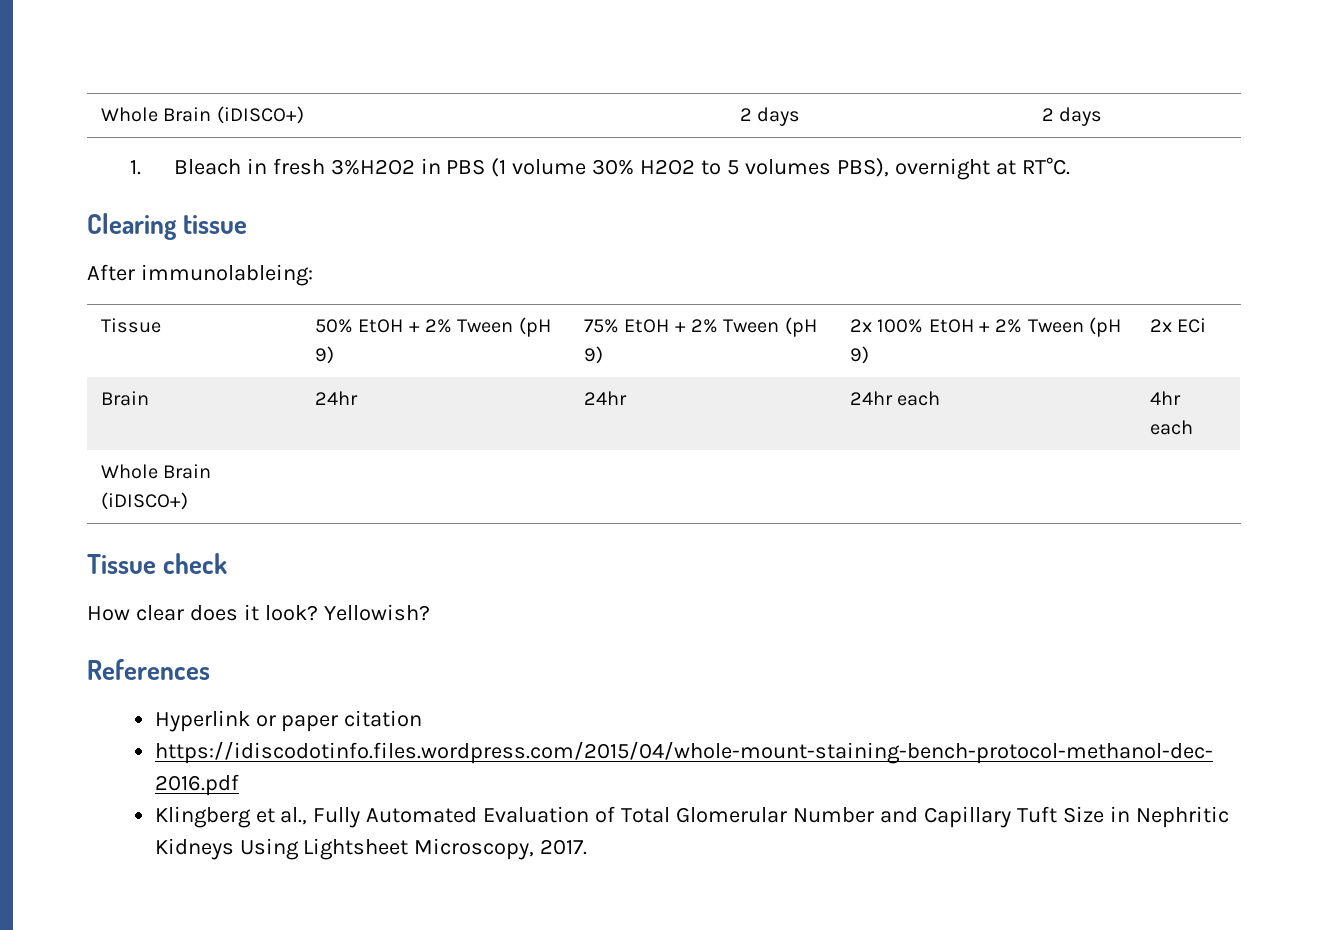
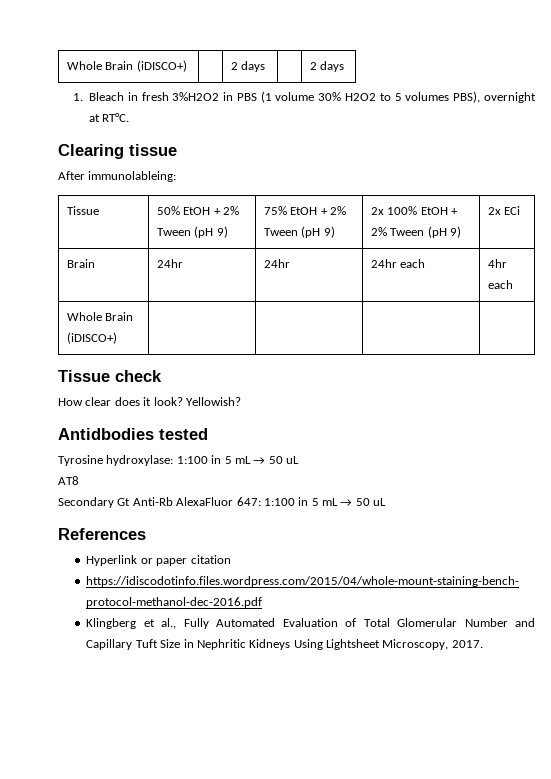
(430, 612) none -> [58,428,208,440] [58,455,299,466] [58,476,79,485] [58,497,387,508] // Antidbodies tested // Tyrosine hydroxylase: 1:100 in 5 mL → 50 uL // AT8 // Secondary Gt Anti-Rb AlexaFluor 647: 1:100 in 5 mL → 50 uL

